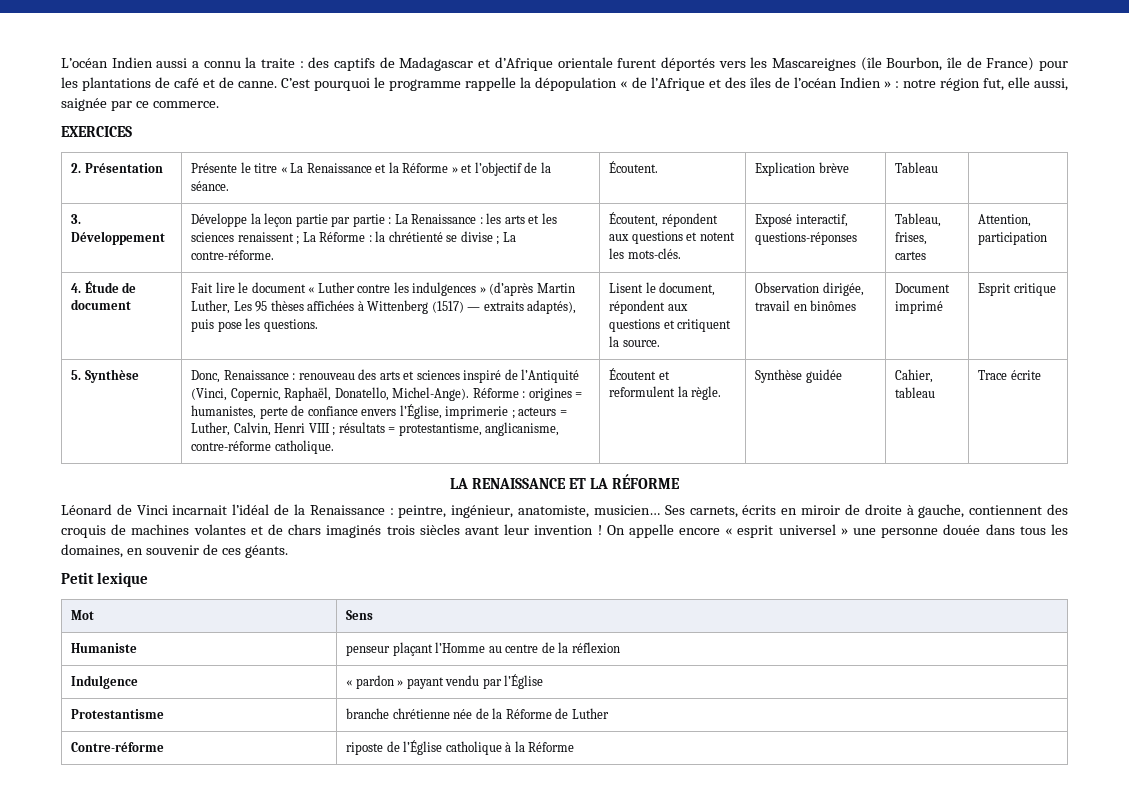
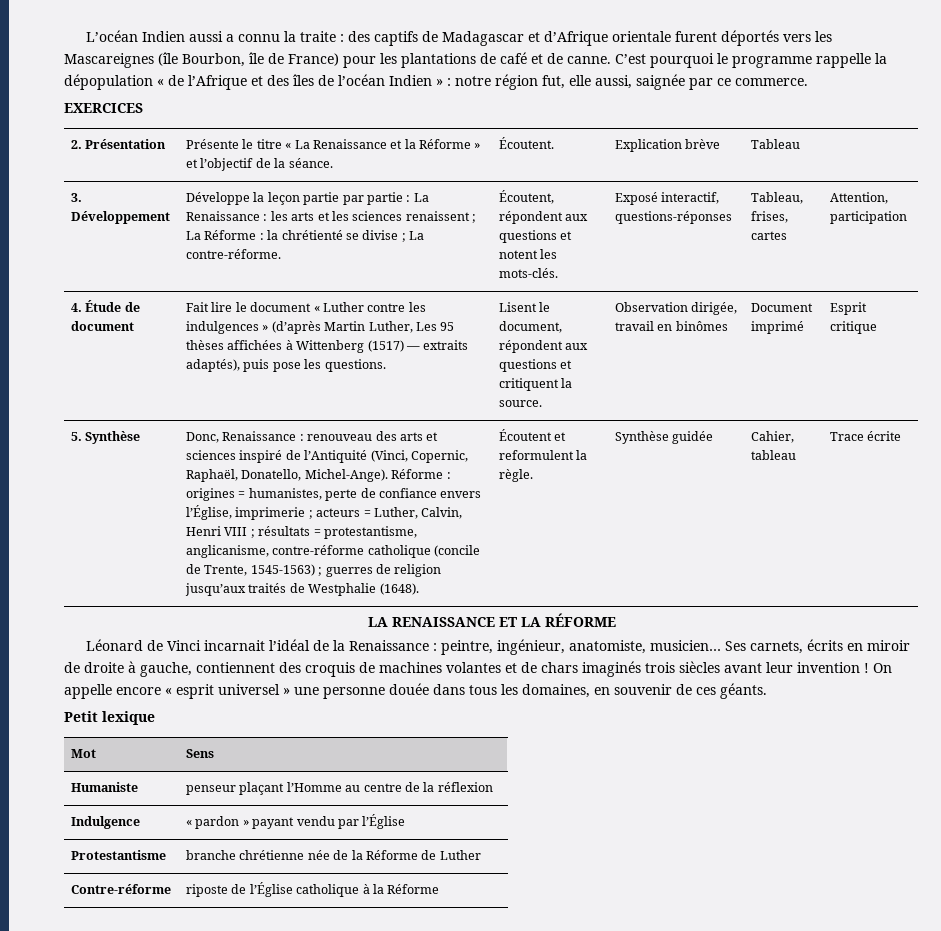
[274,440,334,454] catholique. -> [367,545,481,558] [186,564,442,577] [185,583,419,596] catholique (concile de Trente, 1545-1563) ; guerres de religion jusqu’aux traités de Westphalie (1648).

